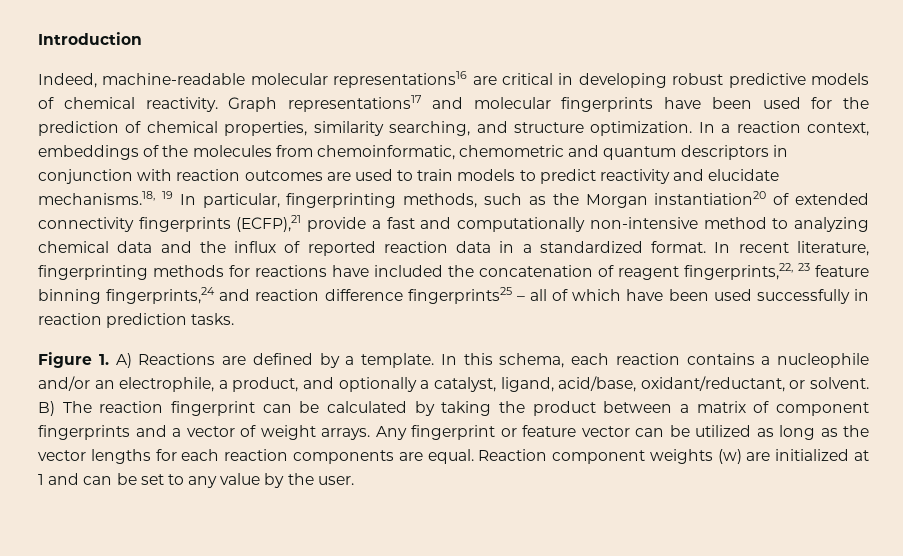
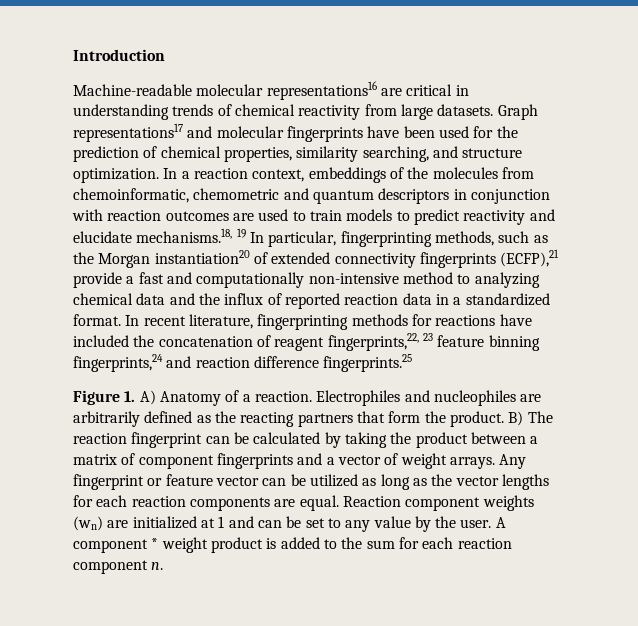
[38,73,246,88] Indeed, machine-readable -> [73,84,192,96] Machine-readable
[578,73,869,88] [38,97,218,112] developing robust predictive models of chemical reactivity. -> [73,104,494,120] understanding trends of chemical reactivity from large datasets.
[407,287,869,304] [38,313,235,328] [38,352,869,368] [38,376,870,392] fingerprints25 – all of which have been used successfully in reaction prediction tasks. // Figure 1. A) Reactions are defined by a template. In this schema, each reaction contains a nucleophile and/or an electrophile, a product, and optionally a catalyst, ligand, acid/base, oxidant/reductant, or solvent. -> [323,354,413,372] [73,390,542,406] [73,411,504,427] fingerprints.25 // Figure 1. A) Anatomy of a reaction. Electrophiles and nucleophiles are arbitrarily defined as the reacting partners that form the product.
[717,449,742,464] (w) -> [73,516,103,531] (wn)
(354, 480) none -> [495,517,506,528] [73,537,512,553] [73,560,164,574] A component * weight product is added to the sum for each reaction component n.

